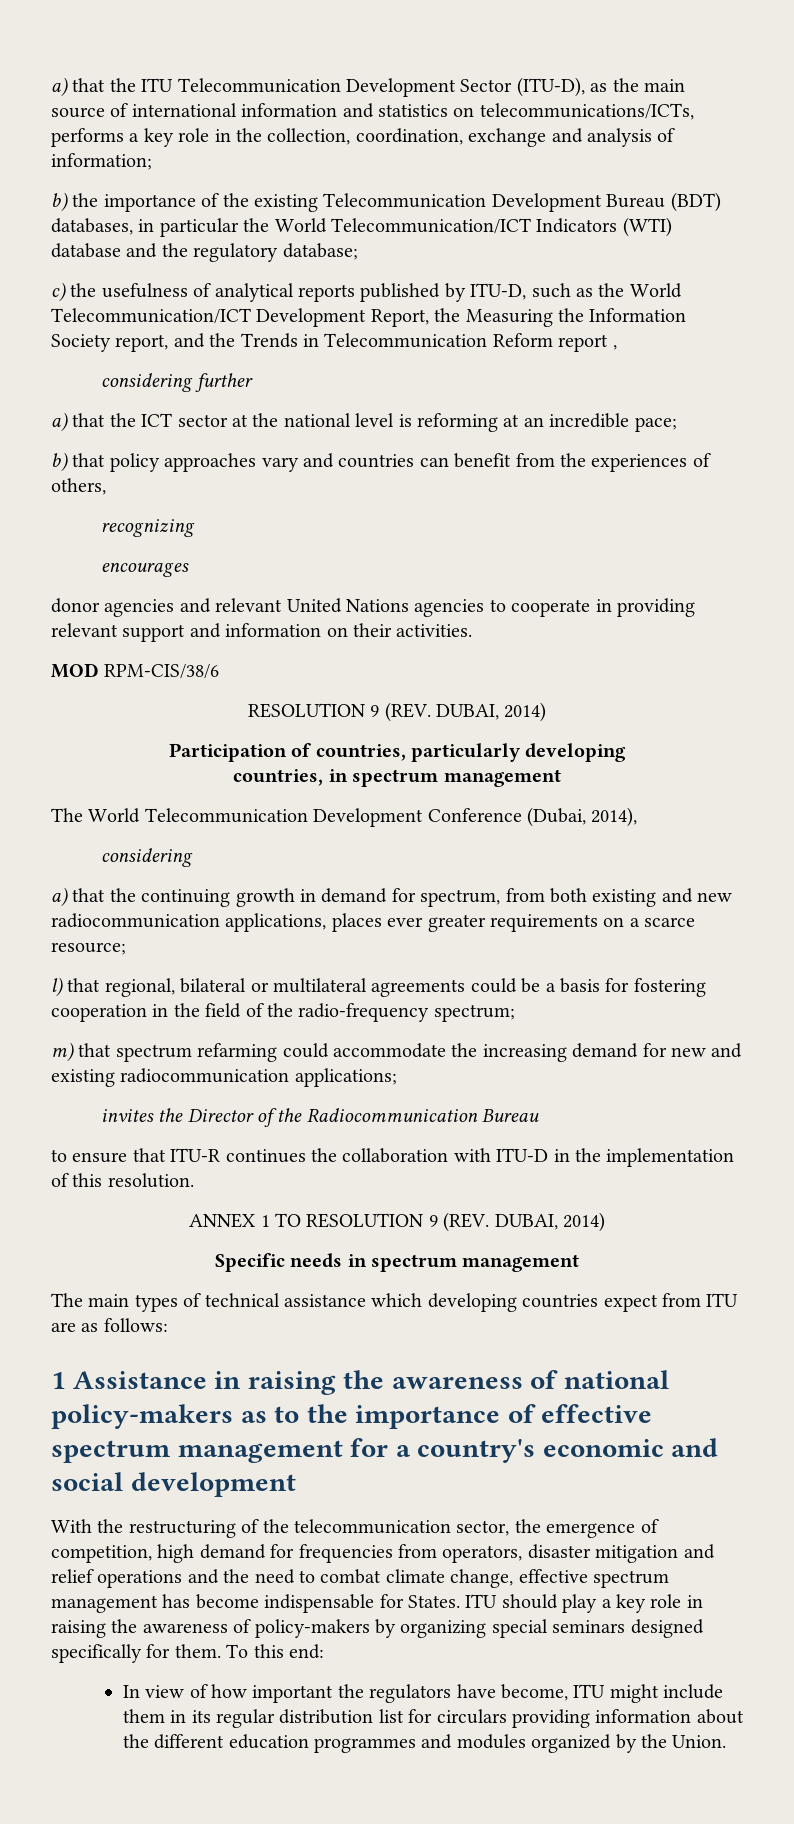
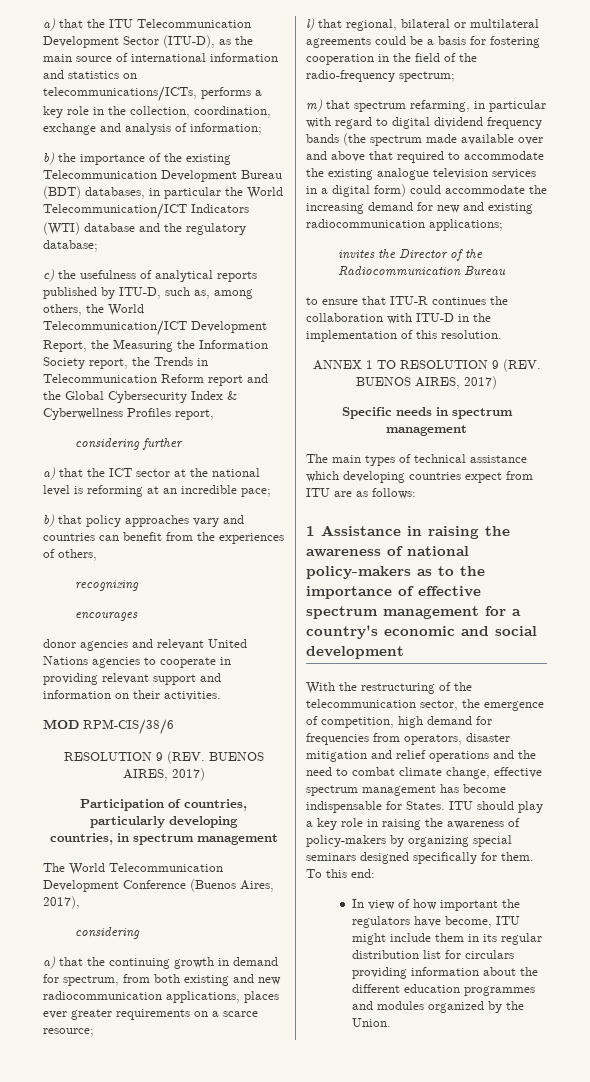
[575,288,593,297] as -> [194,289,253,299] [43,304,82,316] as, among others,
[173,333,205,348] and -> (128, 363) none
[612,345,617,350] , -> [247,374,268,383] [43,391,237,403] [43,408,214,420] and the Global Cybersecurity Index & Cyberwellness Profiles report,
[435,702,547,722] DUBAI, 2014) -> [208,752,264,761] [122,768,205,781] BUENOS AIRES, 2017)
[527,807,638,827] (Dubai, 2014), -> [190,879,274,892] [43,896,80,909] (Buenos Aires, 2017),
[197,1043,278,1062] refarming -> [410,100,546,112] [306,117,542,129] [306,133,543,146] [306,151,544,163] [306,168,536,180] [306,184,406,197] refarming, in particular with regard to digital dividend frequency bands (the spectrum made available over and above that required to accommodate the existing analogue television services in a digital form)
[494,1212,605,1232] DUBAI, 2014) -> [356,376,497,389] BUENOS AIRES, 2017)

